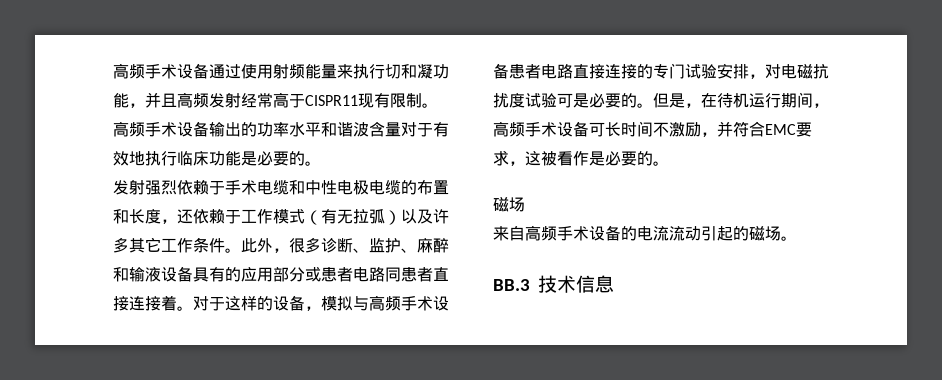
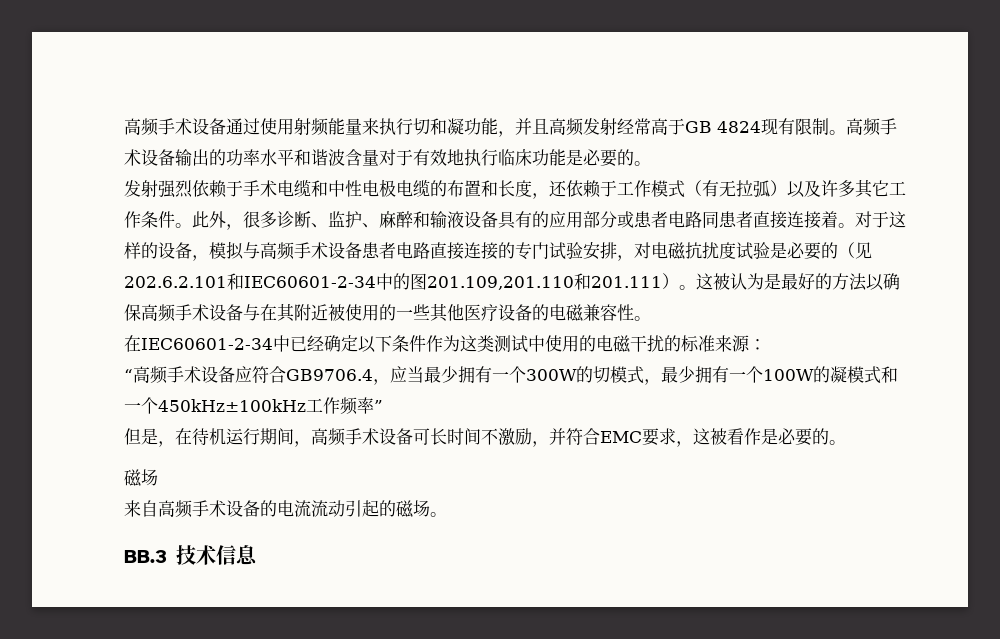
[305,95,358,106] CISPR11 -> [685,121,761,133] GB 4824
[557,93,653,108] 可是必要的。 -> [770,242,872,260] [124,273,900,291] [124,303,651,322] [124,335,766,353] [124,366,898,385] [124,397,383,415] 是必要的（见202.6.2.101和IEC60601-2-34中的图201.109,201.110和201.111）。这被认为是最好的方法以确保高频手术设备与在其附近被使用的一些其他医疗设备的电磁兼容性。 // 在IEC60601-2-34中已经确定以下条件作为这类测试中使用的电磁干扰的标准来源： // “高频手术设备应符合GB9706.4，应当最少拥有一个300W的切模式，最少拥有一个100W的凝模式和一个450kHz±100kHz工作频率” //

